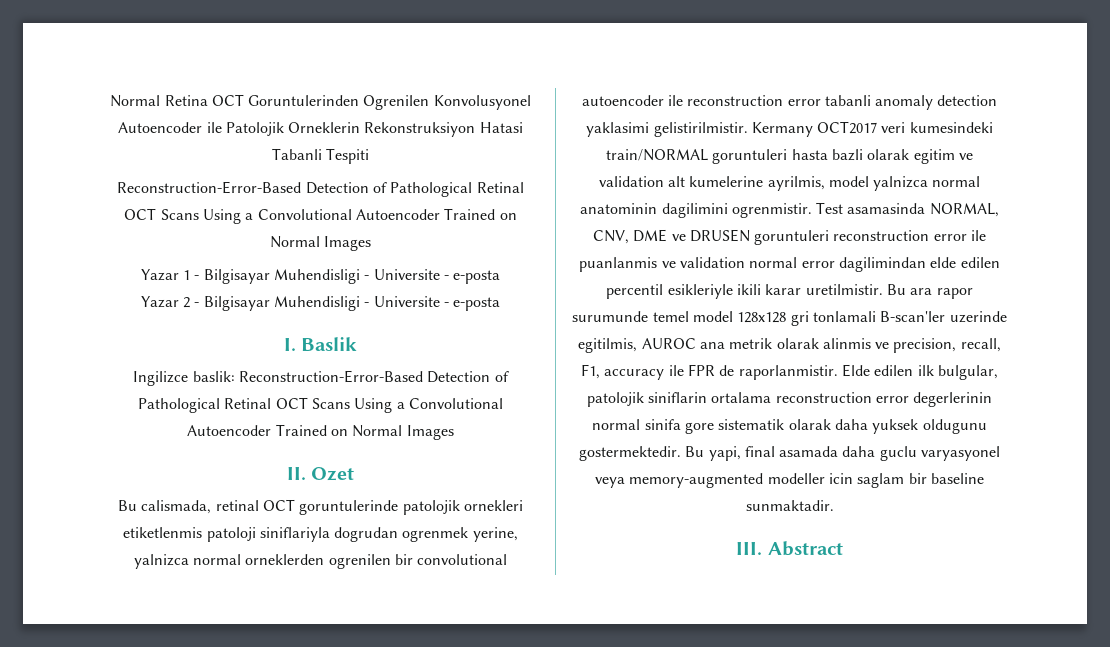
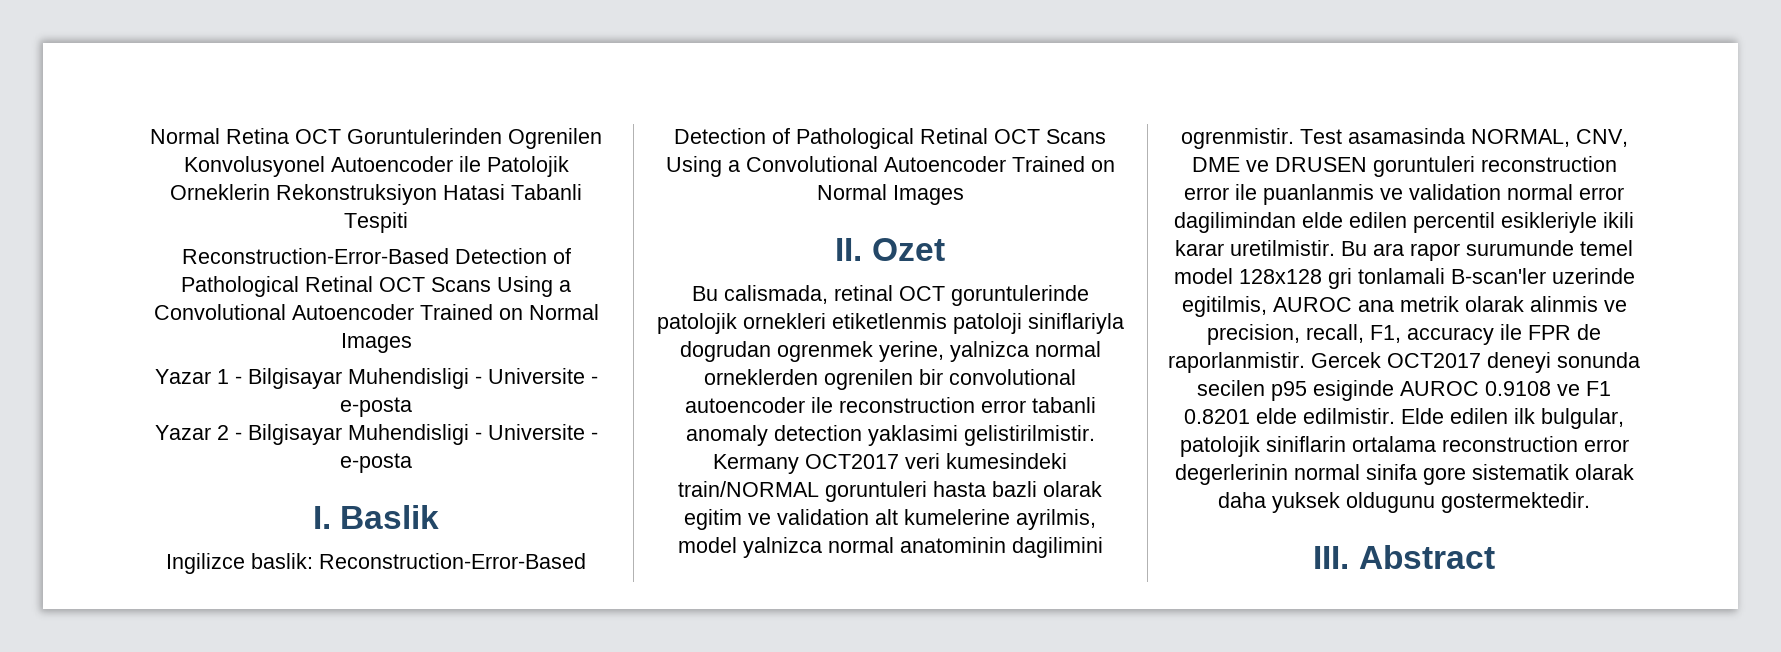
(838, 372) none -> [1311,352,1640,373] [1197,380,1611,401] [1184,408,1395,424] Gercek OCT2017 deneyi sonunda secilen p95 esiginde AUROC 0.9108 ve F1 0.8201 elde edilmistir.
[685,446,1001,461] [595,473,984,488] [745,500,834,511] Bu yapi, final asamada daha guclu varyasyonel veya memory-augmented modeller icin saglam bir baseline sunmaktadir. -> (1590, 502) none

